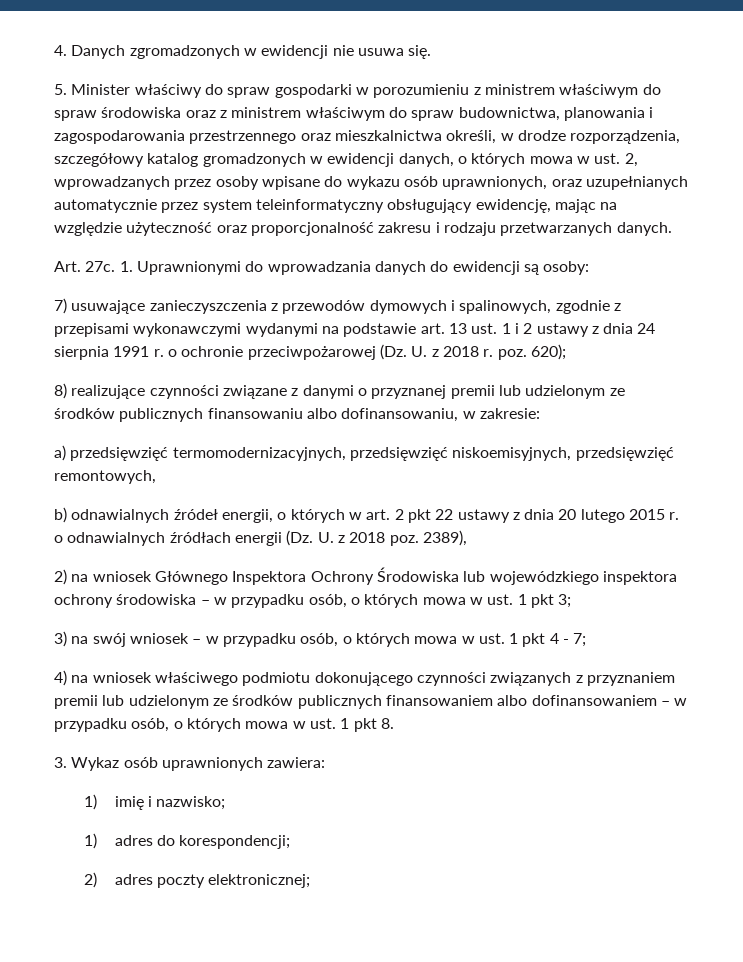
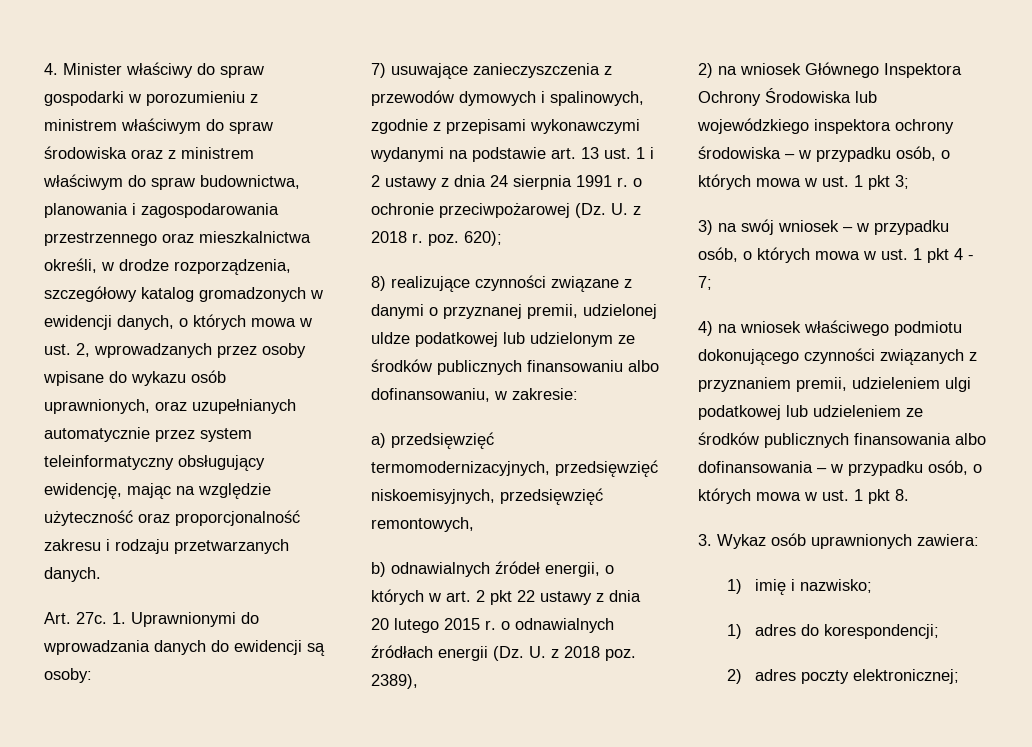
[71,45,432,59] [54,84,67,95] Danych zgromadzonych w ewidencji nie usuwa się. // 5. -> (58, 69) none
[450,385,495,399] premii -> [527,304,657,319] [371,332,498,347] premii, udzielonej uldze podatkowej
[54,695,657,709] premii lub udzielonym ze środków publicznych finansowaniem albo dofinansowaniem -> [796,377,971,392] [698,405,923,420] [698,432,986,448] [698,461,813,473] premii, udzieleniem ulgi podatkowej lub udzieleniem ze środków publicznych finansowania albo dofinansowania

